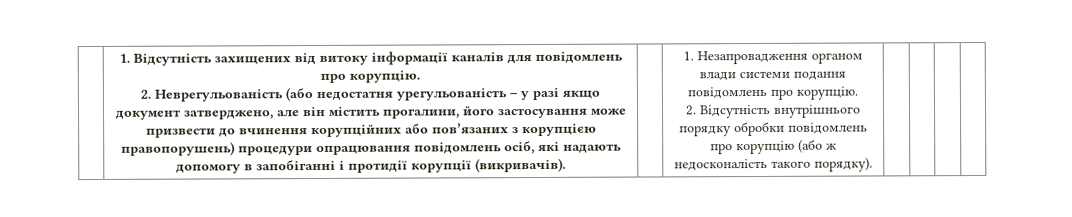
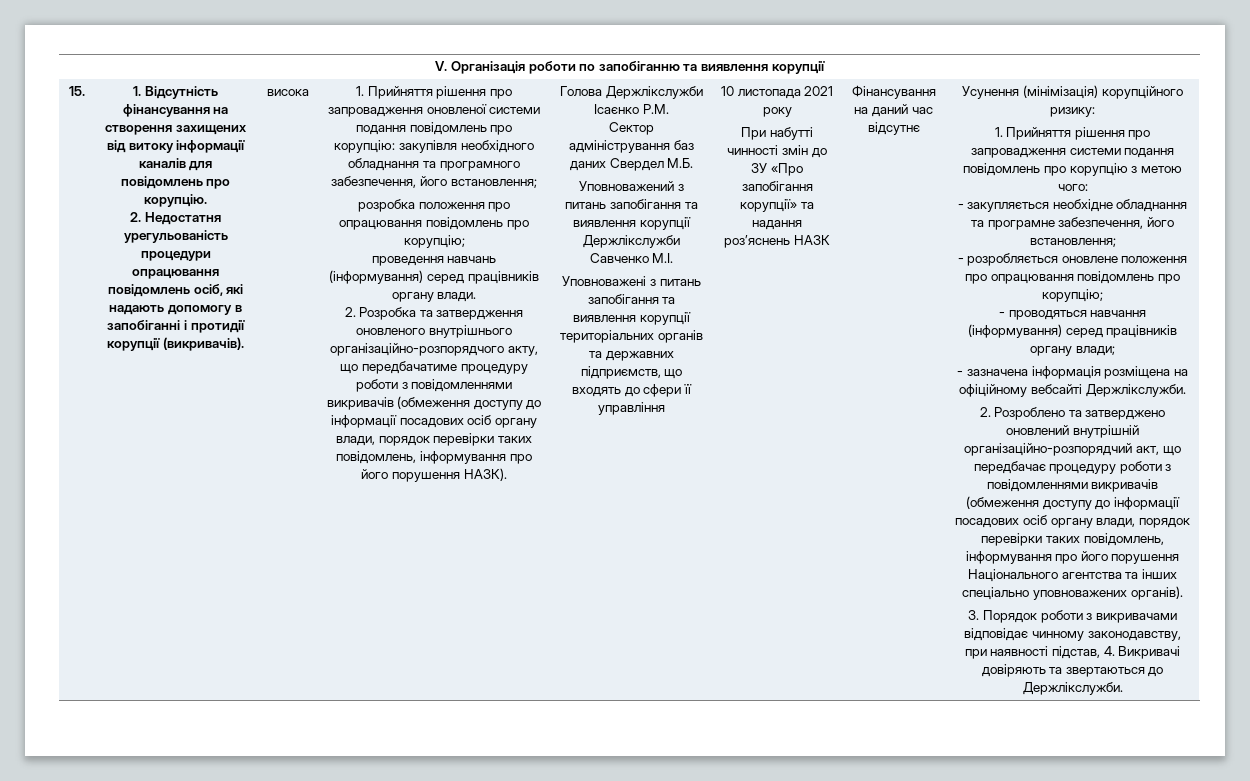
(118, 58) none -> [435,61,825,74] [68,86,85,96] V. Організація роботи по запобіганню та виявлення корупції // 15.
(212, 59) none -> [122,104,229,117] [105,125,173,135] фінансування на створення
[154,87,600,102] [115,105,627,120] [145,123,597,138] [121,141,236,156] Неврегульованість (або недостатня урегульованість – у разі якщо документ затверджено, але він містить прогалини, його застосування може призвести до вчинення корупційних або пов’язаних з корупцією правопорушень) -> [144,212,221,225] [123,230,228,243] Недостатня урегульованість
[682,50,863,65] [699,70,846,81] [687,86,858,100] [685,104,861,119] [679,121,868,137] [710,139,837,155] [674,157,873,172] | 1. Незапровадження органом влади системи подання повідомлень про корупцію. // 2. Відсутність внутрішнього порядку обробки повідомлень про корупцію (або ж недосконалість такого порядку). | | | | -> [266,89,309,96] [356,86,512,99] [327,104,541,117] [355,122,513,135] [334,140,534,153] [348,158,520,171] [331,176,537,188] [357,199,511,212] [339,217,529,230] [403,235,465,248] [371,256,497,266] [329,270,539,284] [391,292,477,302] [344,307,524,320] [356,325,512,338] [330,343,538,356] [340,361,528,374] [355,379,513,392] [326,396,542,410] [331,415,537,428] [336,433,532,446] [336,451,532,464] [361,468,507,482] [560,86,703,99] [594,104,669,114] [609,122,654,135] [569,140,694,153] [569,158,694,171] [579,181,684,191] [565,199,698,209] [573,217,691,230] [583,235,680,248] [589,253,674,263] [562,276,701,286] [587,294,676,304] [573,312,691,325] [560,330,703,343] [589,351,674,361] [580,366,683,379] [572,384,692,397] [598,402,665,415] [720,86,834,99] [762,107,792,117] [741,127,813,140] [727,145,827,158] [751,163,803,176] [741,181,813,191] [740,199,814,212] [752,220,802,230] [724,235,830,248] [851,85,936,99] [854,104,933,117] [867,122,920,135] [962,85,1183,99] [1050,107,1095,117] [994,127,1151,140] [970,148,1175,158] [963,163,1182,176] [1057,184,1088,191] [957,199,1188,212] [971,217,1174,230] [1029,238,1116,247] [957,253,1188,266] [965,271,1180,284] [1042,289,1103,302] [998,310,1147,320] [967,324,1178,338] [1030,346,1115,356] [957,366,1188,379] [959,384,1186,397] [979,407,1166,420] [1006,425,1139,438] [964,443,1181,456] [973,461,1172,474] [986,479,1159,492] [966,496,1180,510] [955,515,1190,528] [981,533,1164,546] [965,551,1180,564] [968,569,1177,582] [962,586,1183,600] [968,610,1177,623] [964,628,1181,641] [964,646,1181,659] [981,664,1164,677] [1022,682,1123,695] висока | 1. Прийняття рішення про запровадження оновленої системи подання повідомлень про корупцію: закупівля необхідного обладнання та програмного забезпечення, його встановлення; // розробка положення про опрацювання повідомлень про корупцію; // проведення навчань (інформування) серед працівників органу влади. // 2. Розробка та затвердження оновленого внутрішнього організаційно-розпорядчого акту, що передбачатиме процедуру роботи з повідомленнями викривачів (обмеження доступу до інформації посадових осіб органу влади, порядок перевірки таких повідомлень, інформування про його порушення НАЗК). | Голова Держлікслужби Ісаєнко Р.М. // Сектор адміністрування баз даних Свердел М.Б. // Уповноважений з питань запобігання та виявлення корупції Держлікслужби Савченко М.І. // Уповноважені з питань запобігання та виявлення корупції територіальних органів та державних підприємств, що входять до сфери її управління | 10 листопада 2021 року // При набутті чинності змін до ЗУ «Про запобігання корупції» та надання роз’яснень НАЗК | Фінансування на даний час відсутнє | Усунення (мінімізація) корупційного ризику: // 1. Прийняття рішення про запровадження системи подання повідомлень про корупцію з метою чого: // - закупляється необхідне обладнання та програмне забезпечення, його встановлення; // - розробляється оновлене положення про опрацювання повідомлень про корупцію; // - проводяться навчання (інформування) серед працівників органу влади; // - зазначена інформація розміщена на офіційному вебсайті Держлікслужби. // 2. Розроблено та затверджено оновлений внутрішній організаційно-розпорядчий акт, що передбачає процедуру роботи з повідомленнями викривачів (обмеження доступу до інформації посадових осіб органу влади, порядок перевірки таких повідомлень, інформування про його порушення Національного агентства та інших спеціально уповноважених органів). // 3. Порядок роботи з викривачами відповідає чинному законодавству, при наявності підстав, 4. Викривачі довіряють та звертаються до Держлікслужби.

